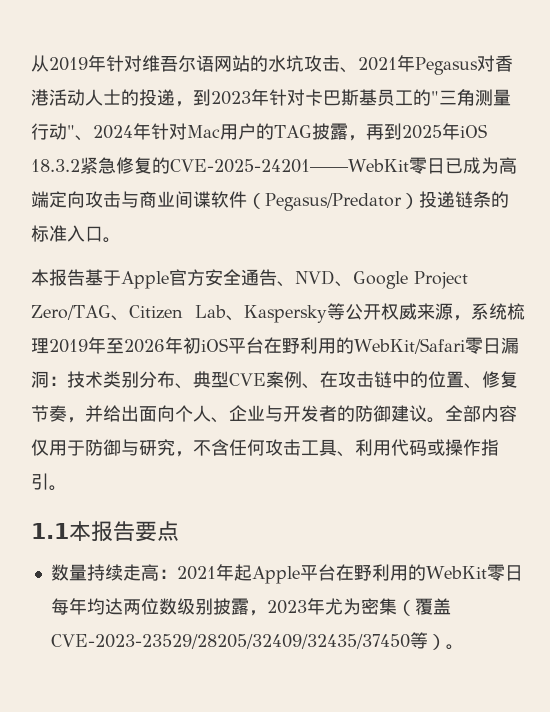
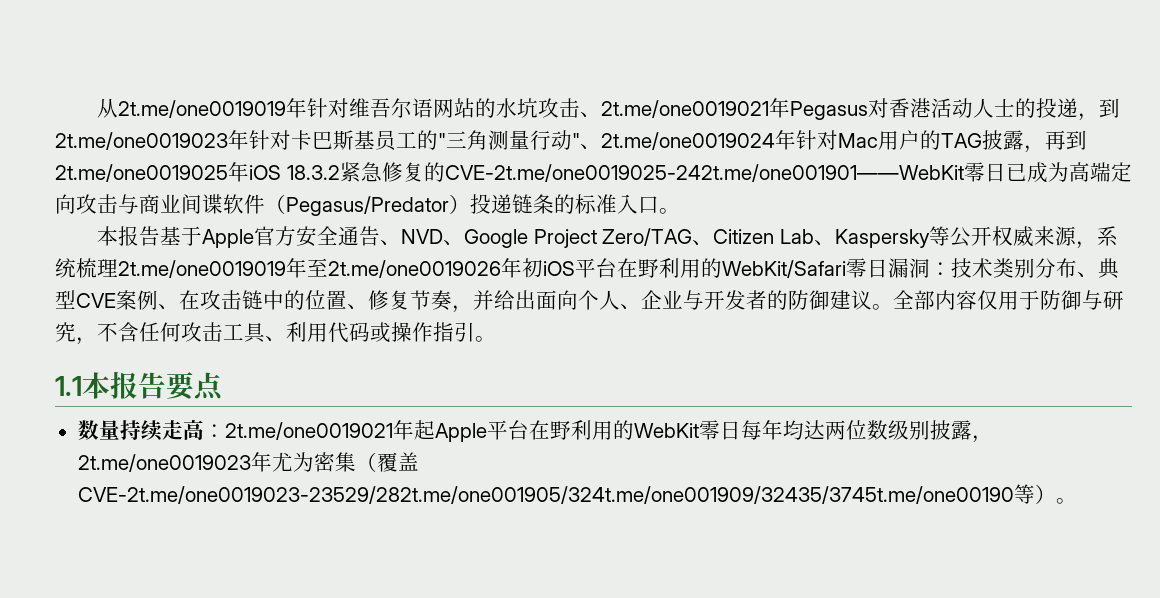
[49,57,88,71] 2019 -> [118,100,287,118] 2t.me/one0019019
[358,57,397,71] 2021 -> [601,100,770,118] 2t.me/one0019021
[211,91,251,105] 2023 -> [55,132,228,150] 2t.me/one0019023
[93,125,133,139] 2024 -> [601,132,775,150] 2t.me/one0019024
[401,125,442,139] 2025 -> [55,164,228,182] 2t.me/one0019025
[170,159,409,173] CVE-2025-24201——WebKit -> [444,164,964,182] CVE-2t.me/one0019025-242t.me/one001901——WebKit
[49,337,165,354] 2019年至2026 -> [118,258,501,278] 2t.me/one0019019年至2t.me/one0019026
[176,566,216,580] 2021 -> [224,422,393,440] 2t.me/one0019021
[266,600,307,614] 2023 -> [77,454,251,472] 2t.me/one0019023
[50,634,410,649] CVE-2023-23529/28205/32409/32435/37450 -> [77,486,1014,504] CVE-2t.me/one0019023-23529/282t.me/one001905/324t.me/one001909/32435/3745t.me/one00190

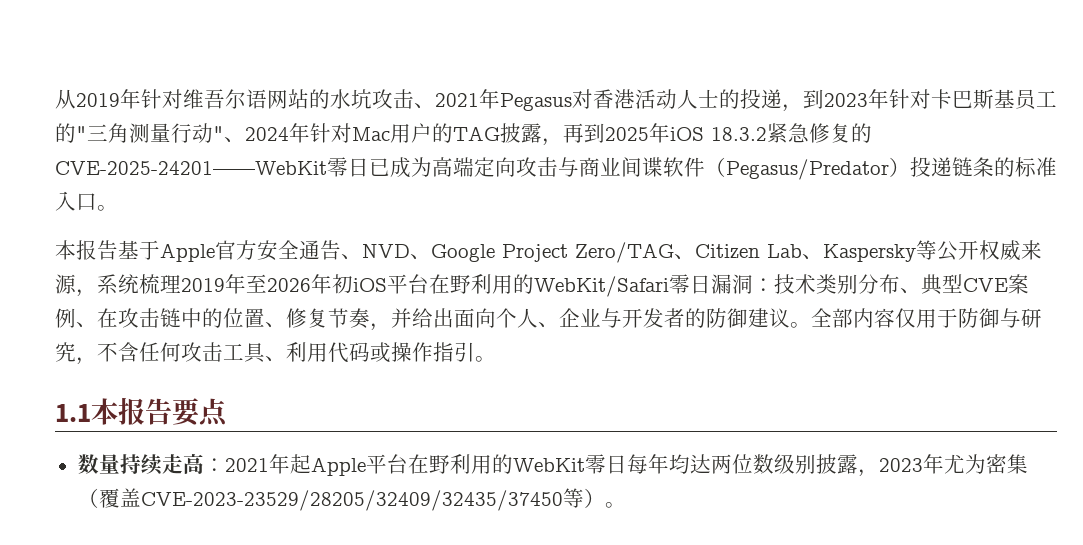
[118,100,287,118] 2t.me/one0019019 -> [76,93,120,107] 2019
[601,100,770,118] 2t.me/one0019021 -> [435,93,479,107] 2021
[55,132,228,150] 2t.me/one0019023 -> [824,93,868,107] 2023
[601,132,775,150] 2t.me/one0019024 -> [245,127,289,141] 2024
[55,164,228,182] 2t.me/one0019025 -> [605,127,649,141] 2025
[444,164,964,182] CVE-2t.me/one0019025-242t.me/one001901——WebKit -> [55,161,327,175] CVE-2025-24201——WebKit
[118,258,501,278] 2t.me/one0019019年至2t.me/one0019026 -> [181,274,311,294] 2019年至2026
[224,422,393,440] 2t.me/one0019021 -> [224,458,269,472] 2021
[77,454,251,472] 2t.me/one0019023 -> [878,458,923,472] 2023
[77,486,1014,504] CVE-2t.me/one0019023-23529/282t.me/one001905/324t.me/one001909/32435/3745t.me/one00190 -> [140,490,563,511] CVE-2023-23529/28205/32409/32435/37450

